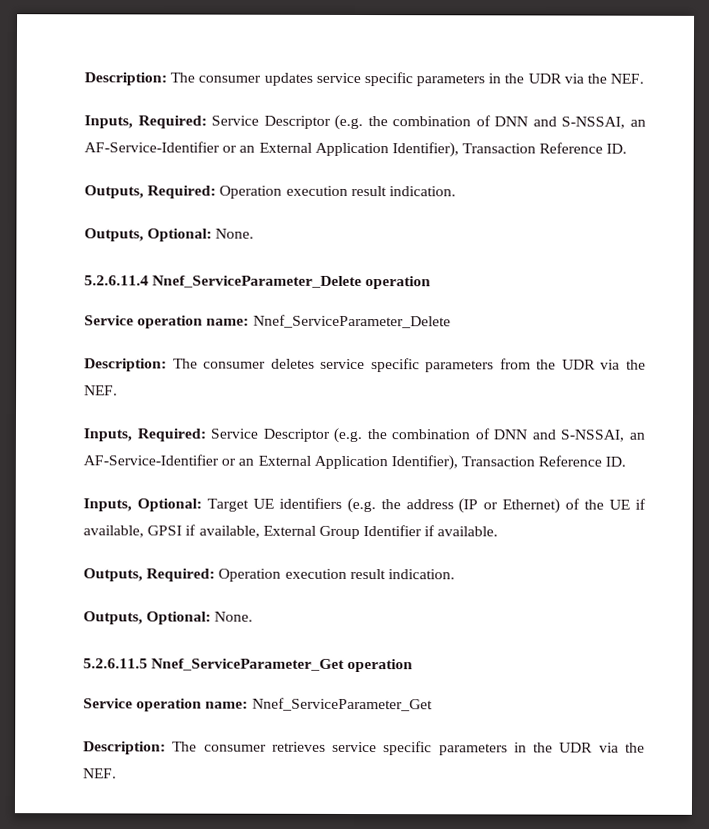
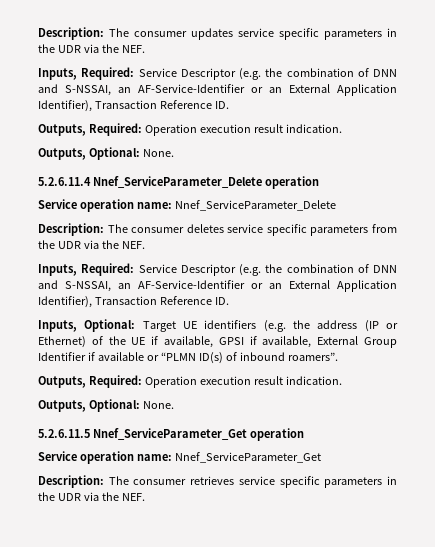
[437,526,499,537] available. -> [97,352,338,364] available or “PLMN ID(s) of inbound roamers”.

